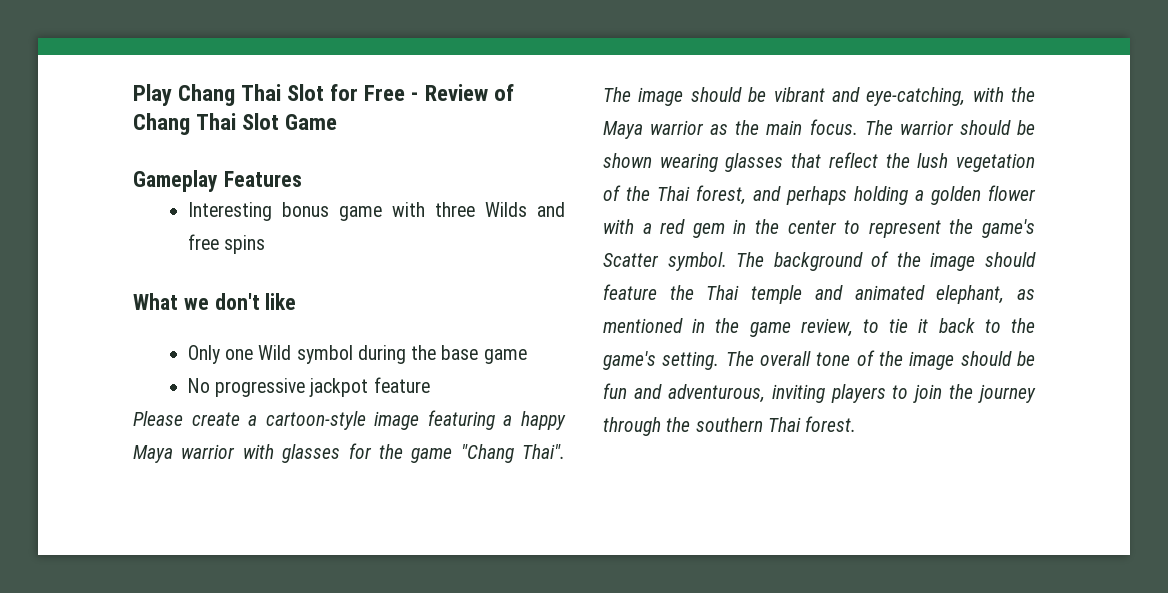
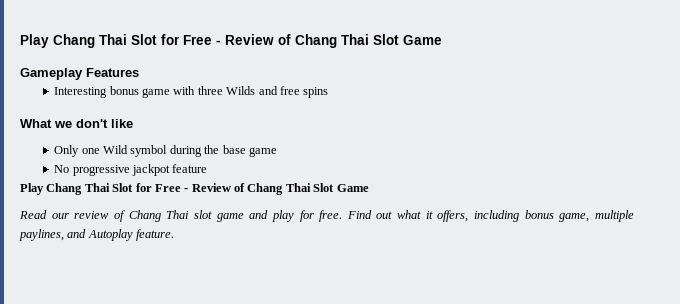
[133,410,566,430] [133,443,565,463] [603,87,1035,106] [603,119,1035,139] [603,152,1035,172] [603,185,1036,205] [603,219,1035,238] [603,251,1036,271] [603,284,1035,304] [603,318,1035,337] [603,350,1035,370] [603,383,1036,403] [603,416,857,436] Please create a cartoon-style image featuring a happy Maya warrior with glasses for the game "Chang Thai". The image should be vibrant and eye-catching, with the Maya warrior as the main focus. The warrior should be shown wearing glasses that reflect the lush vegetation of the Thai forest, and perhaps holding a golden flower with a red gem in the center to represent the game's Scatter symbol. The background of the image should feature the Thai temple and animated elephant, as mentioned in the game review, to tie it back to the game's setting. The overall tone of the image should be fun and adventurous, inviting players to join the journey through the southern Thai forest. -> [20,183,369,195] [19,210,634,222] [19,229,175,241] Play Chang Thai Slot for Free - Review of Chang Thai Slot Game // Read our review of Chang Thai slot game and play for free. Find out what it offers, including bonus game, multiple paylines, and Autoplay feature.

